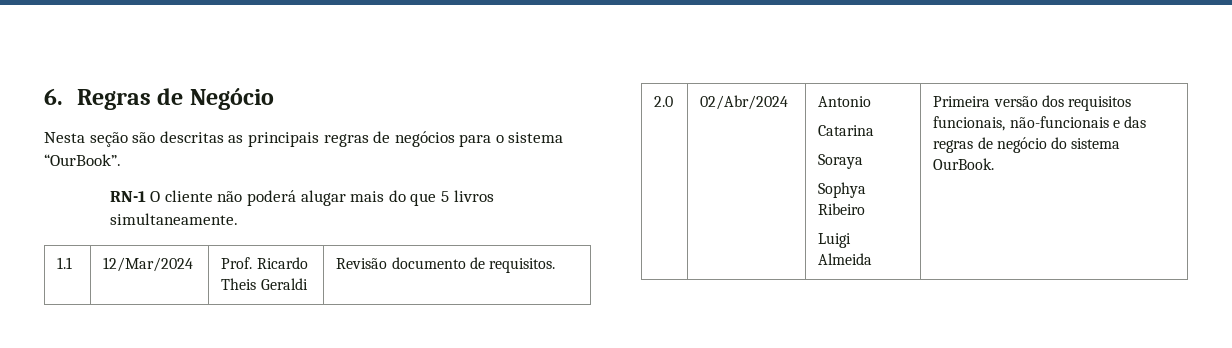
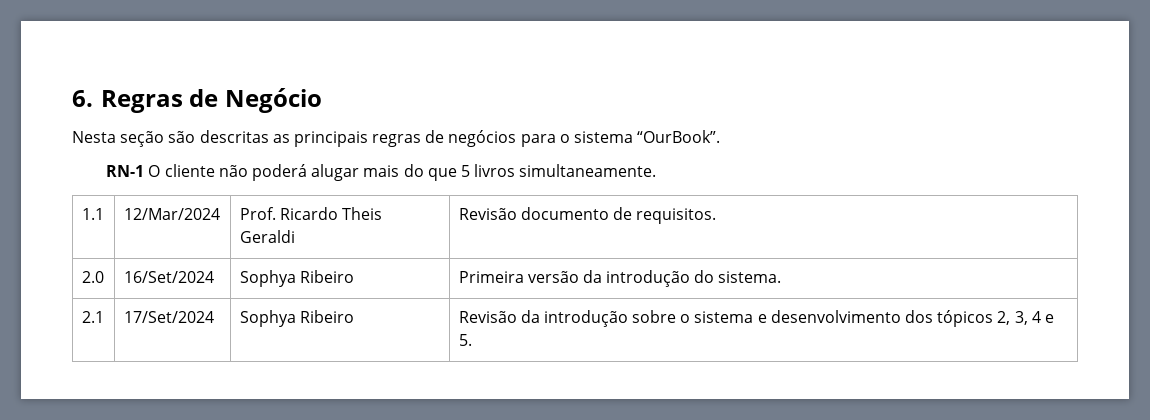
[700,95,789,110] [818,96,872,107] [818,125,875,136] [818,154,864,169] [818,182,867,198] [818,203,866,215] [818,233,852,248] [818,253,873,265] 02/Abr/2024 | Antonio // Catarina // Soraya // Sophya Ribeiro // Luigi Almeida -> [123,271,214,283] [239,270,354,287] 16/Set/2024 | Sophya Ribeiro
[1041,95,1131,111] [933,116,1146,131] [933,137,1121,153] [933,158,995,170] dos requisitos funcionais, não-funcionais e das regras de negócio do sistema OurBook. -> [582,270,782,287] [81,311,104,323] [123,311,214,323] [239,310,354,327] [458,310,1054,327] [458,334,472,346] da introdução do sistema. // 2.1 | 17/Set/2024 | Sophya Ribeiro | Revisão da introdução sobre o sistema e desenvolvimento dos tópicos 2, 3, 4 e 5.

